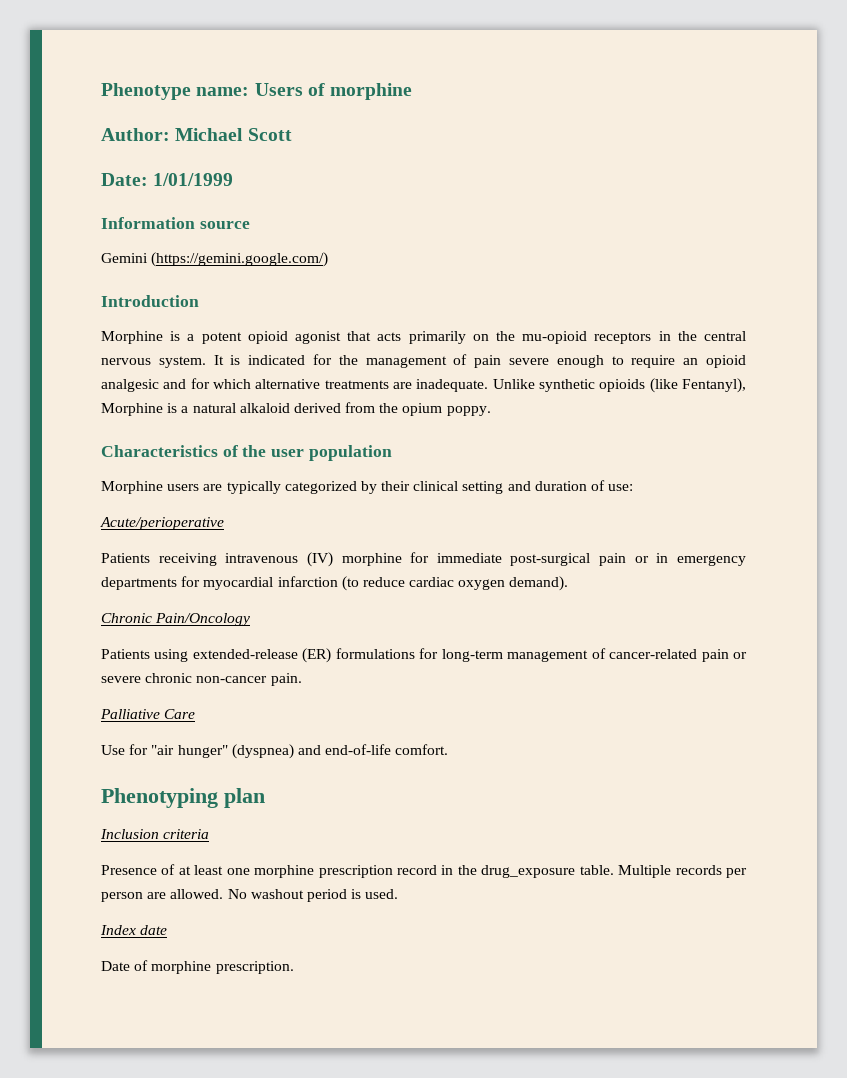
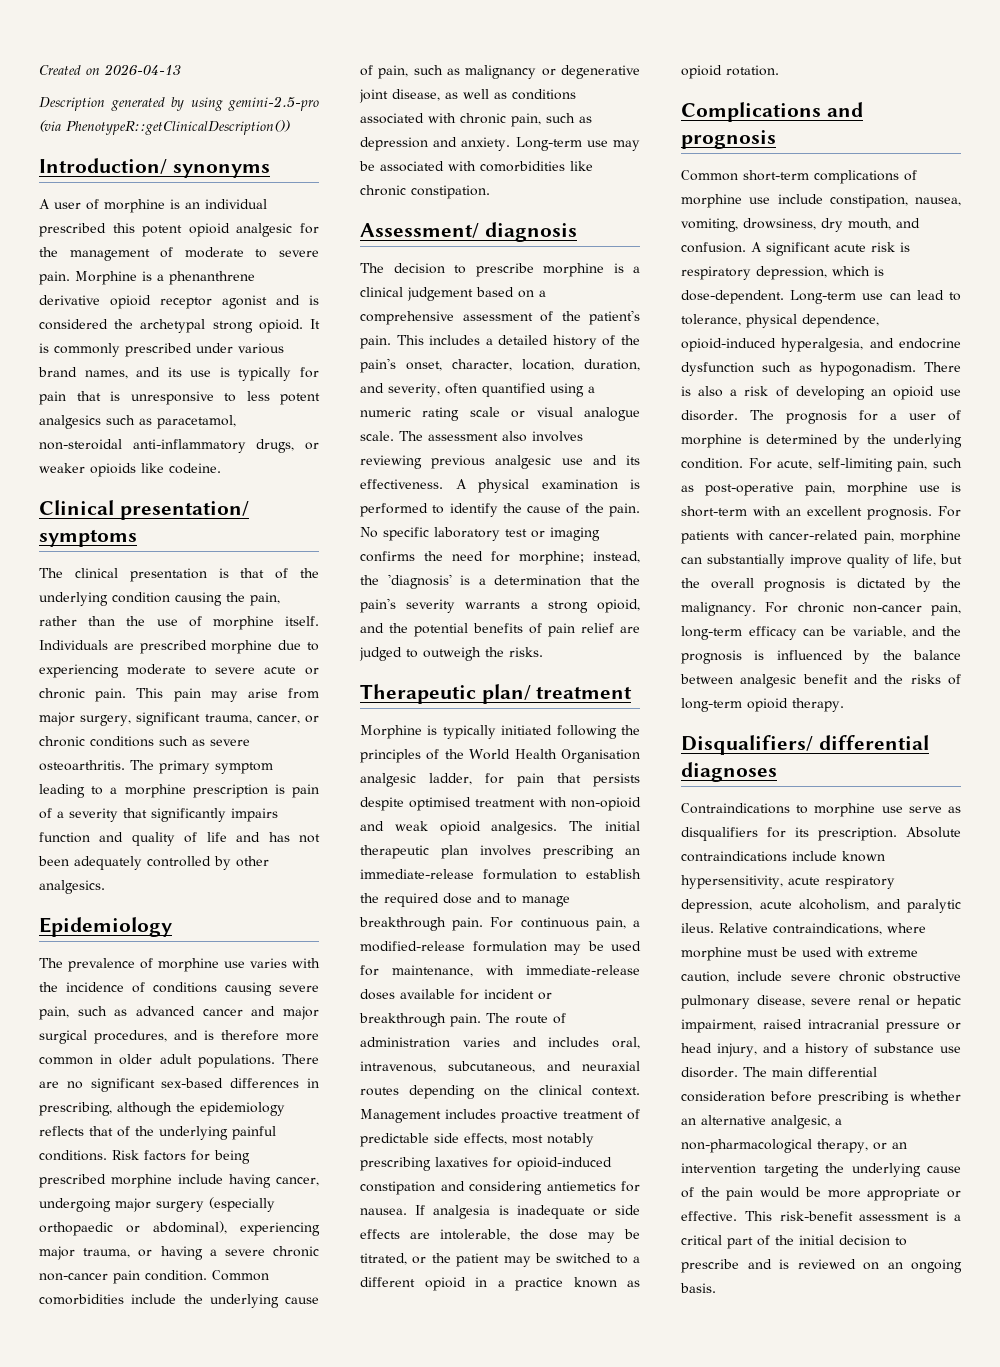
[101,83,413,100] [101,128,292,141] [101,173,234,186] [101,217,250,229] [101,252,329,267] [101,295,199,307] [101,331,746,344] [101,354,746,368] [101,378,746,393] [101,402,491,416] [101,445,392,461] [101,480,634,494] [100,517,224,530] [101,552,746,567] [101,576,569,591] [101,613,251,626] [101,648,747,663] [101,673,302,686] [100,709,196,719] [101,744,449,759] [101,788,265,808] [100,829,210,839] [101,864,748,878] [101,889,399,902] [100,925,168,935] [101,960,294,974] Phenotype name: Users of morphine // Author: Michael Scott // Date: 1/01/1999 // Information source // Gemini (https://gemini.google.com/) // Introduction // Morphine is a potent opioid agonist that acts primarily on the mu-opioid receptors in the central nervous system. It is indicated for the management of pain severe enough to require an opioid analgesic and for which alternative treatments are inadequate. Unlike synthetic opioids (like Fentanyl), Morphine is a natural alkaloid derived from the opium poppy. // Characteristics of the user population // Morphine users are typically categorized by their clinical setting and duration of use: // Acute/perioperative // Patients receiving intravenous (IV) morphine for immediate post-surgical pain or in emergency departments for myocardial infarction (to reduce cardiac oxygen demand). // Chronic Pain/Oncology // Patients using extended-release (ER) formulations for long-term management of cancer-related pain or severe chronic non-cancer pain. // Palliative Care // Use for "air hunger" (dyspnea) and end-of-life comfort. // Phenotyping plan // Inclusion criteria // Presence of at least one morphine prescription record in the drug_exposure table. Multiple records per person are allowed. No washout period is used. // Index date // Date of morphine prescription. -> [39,64,181,75] [39,96,319,111] [39,120,290,135] [39,158,270,178] [39,199,267,213] [39,223,319,237] [39,247,319,261] [39,271,255,285] [39,295,319,309] [39,319,320,333] [39,343,284,357] [38,367,320,381] [39,391,320,405] [39,415,236,429] [39,439,319,453] [39,463,221,477] [39,500,249,520] [39,529,137,547] [39,568,319,582] [39,592,280,606] [39,616,319,630] [39,640,320,654] [39,664,320,678] [39,688,319,702] [39,712,319,726] [39,736,250,747] [39,760,273,774] [39,784,319,798] [39,808,278,822] [39,832,320,846] [38,856,269,870] [39,880,105,894] [39,917,172,937] [39,958,320,972] [39,982,319,996] [39,1006,319,1020] [39,1030,319,1044] [39,1054,319,1068] [39,1078,319,1092] [39,1102,285,1116] [39,1126,276,1140] [39,1150,250,1164] [39,1174,319,1188] [39,1197,275,1212] [39,1221,320,1236] [39,1246,319,1260] [39,1270,269,1284] [39,1294,319,1308] [360,65,640,79] [359,89,576,103] [360,113,592,127] [360,137,640,151] [359,161,593,172] [360,185,490,199] [360,222,577,242] [360,263,640,277] [360,287,546,301] [360,310,640,325] [360,335,640,349] [360,358,640,373] [360,383,595,397] [360,407,640,421] [360,431,583,442] [360,455,640,469] [360,479,640,493] [360,503,640,517] [360,527,600,541] [360,551,640,565] [360,574,640,589] [360,598,640,613] [360,623,640,637] [359,647,543,661] [360,684,633,704] [360,725,640,739] [360,749,640,763] [360,773,640,787] [360,797,641,811] [360,821,640,835] [360,845,640,859] [360,869,641,880] [360,893,570,907] [359,917,640,931] [360,941,641,955] [360,965,640,977] [360,989,552,1000] [359,1013,566,1027] [360,1037,640,1049] [360,1061,640,1073] [360,1085,640,1099] [360,1109,640,1123] [360,1133,594,1147] [360,1157,612,1171] [360,1181,640,1195] [360,1205,640,1219] [360,1229,640,1243] [360,1253,640,1267] [360,1277,640,1291] [681,65,779,79] [681,102,863,122] [681,130,776,149] [681,170,917,184] [681,194,961,208] [681,218,920,232] [681,242,910,256] [681,266,884,280] [681,290,961,304] [681,314,879,328] [681,338,961,352] [681,362,961,376] [681,386,961,400] [681,410,961,424] [681,434,962,448] [681,458,962,472] [681,482,961,496] [681,506,961,520] [681,530,961,544] [681,554,962,568] [681,578,961,592] [681,602,961,616] [681,626,961,640] [681,650,961,664] [680,674,961,688] [681,698,844,712] [681,735,929,755] [681,762,777,782] [681,803,961,817] [681,827,961,841] [681,851,885,862] [681,875,895,889] [681,899,961,913] [681,923,926,935] [681,947,918,961] [681,971,961,983] [681,995,961,1009] [681,1019,961,1033] [681,1043,961,1057] [681,1067,877,1078] [681,1091,961,1105] [681,1115,842,1129] [681,1139,907,1153] [681,1163,961,1177] [681,1187,961,1201] [681,1211,961,1221] [681,1235,907,1249] [681,1259,962,1273] [680,1283,716,1293] Created on 2026-04-13 // Description generated by using gemini-2.5-pro (via PhenotypeR::getClinicalDescription()) // Introduction/ synonyms // A user of morphine is an individual prescribed this potent opioid analgesic for the management of moderate to severe pain. Morphine is a phenanthrene derivative opioid receptor agonist and is considered the archetypal strong opioid. It is commonly prescribed under various brand names, and its use is typically for pain that is unresponsive to less potent analgesics such as paracetamol, non-steroidal anti-inflammatory drugs, or weaker opioids like codeine. // Clinical presentation/ symptoms // The clinical presentation is that of the underlying condition causing the pain, rather than the use of morphine itself. Individuals are prescribed morphine due to experiencing moderate to severe acute or chronic pain. This pain may arise from major surgery, significant trauma, cancer, or chronic conditions such as severe osteoarthritis. The primary symptom leading to a morphine prescription is pain of a severity that significantly impairs function and quality of life and has not been adequately controlled by other analgesics. // Epidemiology // The prevalence of morphine use varies with the incidence of conditions causing severe pain, such as advanced cancer and major surgical procedures, and is therefore more common in older adult populations. There are no significant sex-based differences in prescribing, although the epidemiology reflects that of the underlying painful conditions. Risk factors for being prescribed morphine include having cancer, undergoing major surgery (especially orthopaedic or abdominal), experiencing major trauma, or having a severe chronic non-cancer pain condition. Common comorbidities include the underlying cause of pain, such as malignancy or degenerative joint disease, as well as conditions associated with chronic pain, such as depression and anxiety. Long-term use may be associated with comorbidities like chronic constipation. // Assessment/ diagnosis // The decision to prescribe morphine is a clinical judgement based on a comprehensive assessment of the patient's pain. This includes a detailed history of the pain's onset, character, location, duration, and severity, often quantified using a numeric rating scale or visual analogue scale. The assessment also involves reviewing previous analgesic use and its effectiveness. A physical examination is performed to identify the cause of the pain. No specific laboratory test or imaging confirms the need for morphine; instead, the 'diagnosis' is a determination that the pain's severity warrants a strong opioid, and the potential benefits of pain relief are judged to outweigh the risks. // Therapeutic plan/ treatment // Morphine is typically initiated following the principles of the World Health Organisation analgesic ladder, for pain that persists despite optimised treatment with non-opioid and weak opioid analgesics. The initial therapeutic plan involves prescribing an immediate-release formulation to establish the required dose and to manage breakthrough pain. For continuous pain, a modified-release formulation may be used for maintenance, with immediate-release doses available for incident or breakthrough pain. The route of administration varies and includes oral, intravenous, subcutaneous, and neuraxial routes depending on the clinical context. Management includes proactive treatment of predictable side effects, most notably prescribing laxatives for opioid-induced constipation and considering antiemetics for nausea. If analgesia is inadequate or side effects are intolerable, the dose may be titrated, or the patient may be switched to a different opioid in a practice known as opioid rotation. // Complications and prognosis // Common short-term complications of morphine use include constipation, nausea, vomiting, drowsiness, dry mouth, and confusion. A significant acute risk is respiratory depression, which is dose-dependent. Long-term use can lead to tolerance, physical dependence, opioid-induced hyperalgesia, and endocrine dysfunction such as hypogonadism. There is also a risk of developing an opioid use disorder. The prognosis for a user of morphine is determined by the underlying condition. For acute, self-limiting pain, such as post-operative pain, morphine use is short-term with an excellent prognosis. For patients with cancer-related pain, morphine can substantially improve quality of life, but the overall prognosis is dictated by the malignancy. For chronic non-cancer pain, long-term efficacy can be variable, and the prognosis is influenced by the balance between analgesic benefit and the risks of long-term opioid therapy. // Disqualifiers/ differential diagnoses // Contraindications to morphine use serve as disqualifiers for its prescription. Absolute contraindications include known hypersensitivity, acute respiratory depression, acute alcoholism, and paralytic ileus. Relative contraindications, where morphine must be used with extreme caution, include severe chronic obstructive pulmonary disease, severe renal or hepatic impairment, raised intracranial pressure or head injury, and a history of substance use disorder. The main differential consideration before prescribing is whether an alternative analgesic, a non-pharmacological therapy, or an intervention targeting the underlying cause of the pain would be more appropriate or effective. This risk-benefit assessment is a critical part of the initial decision to prescribe and is reviewed on an ongoing basis.

